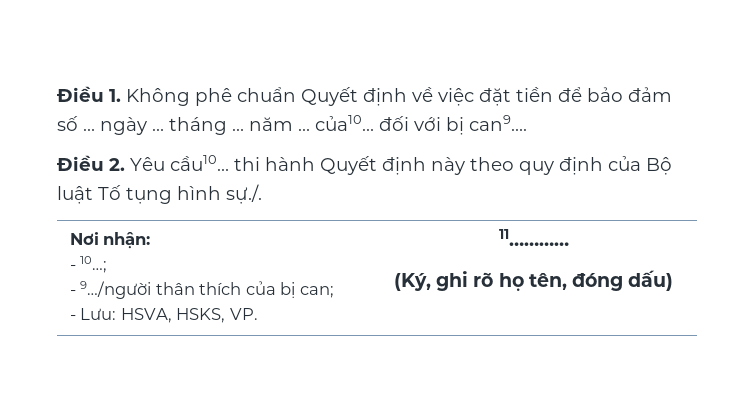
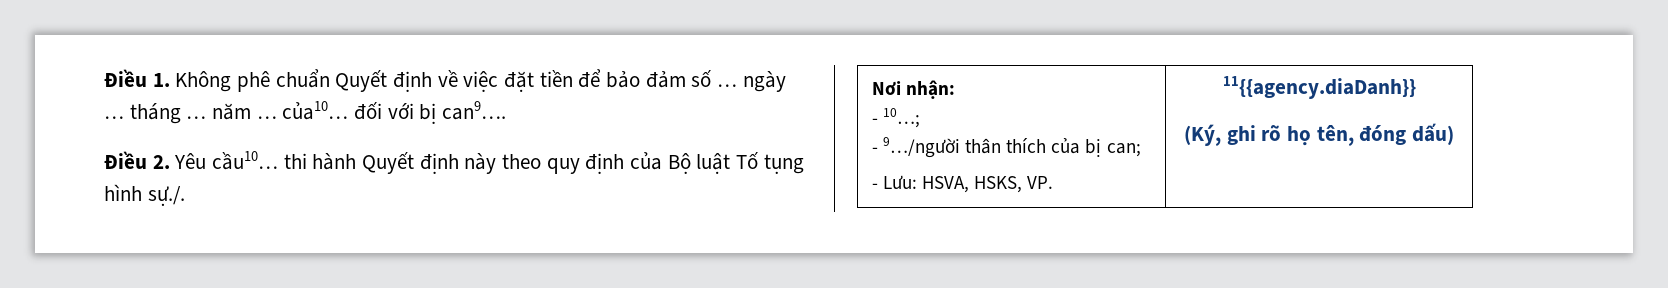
[498,229,569,246] 11………… -> [1222,76,1416,99] 11{{agency.diaDanh}}

